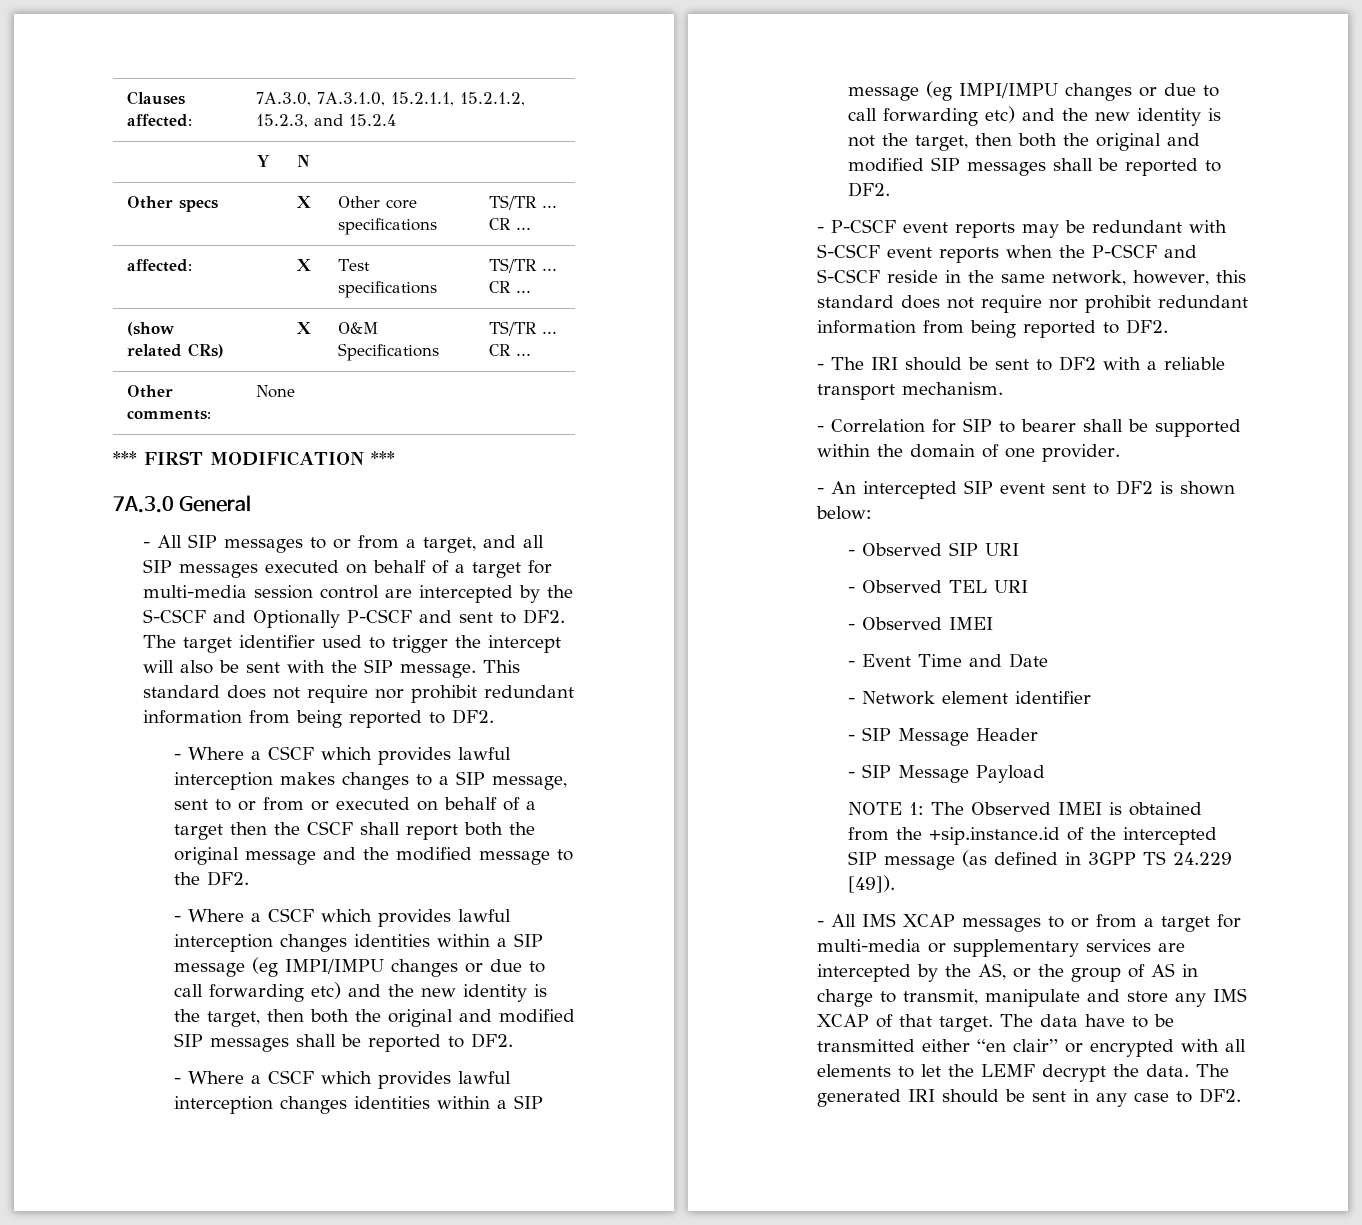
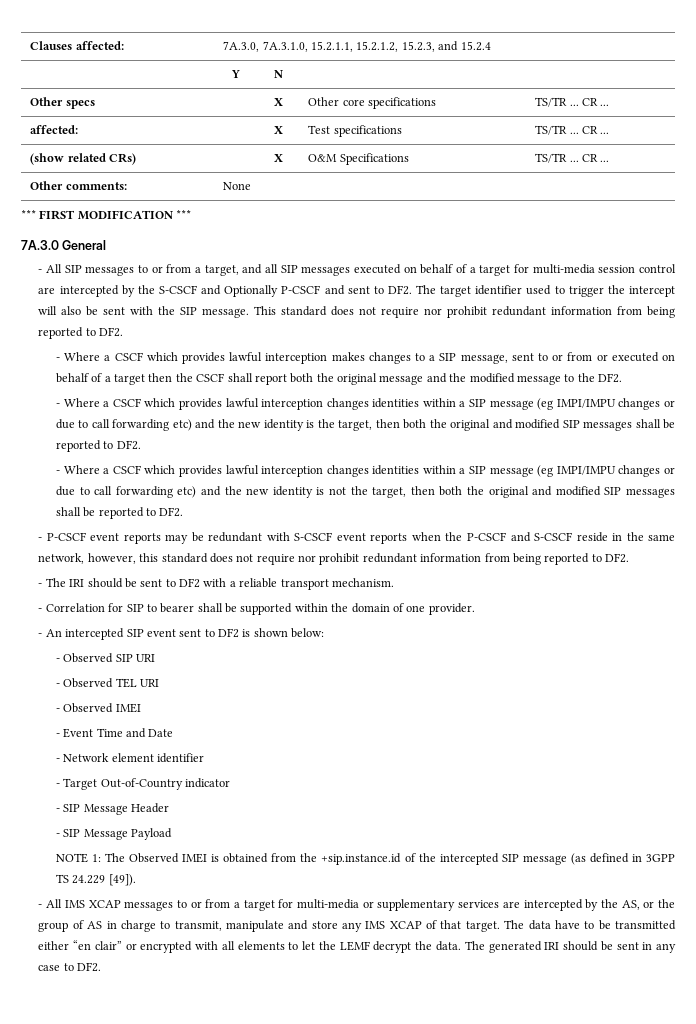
(1091, 697) none -> [55,778,231,790] // - Target Out-of-Country indicator

